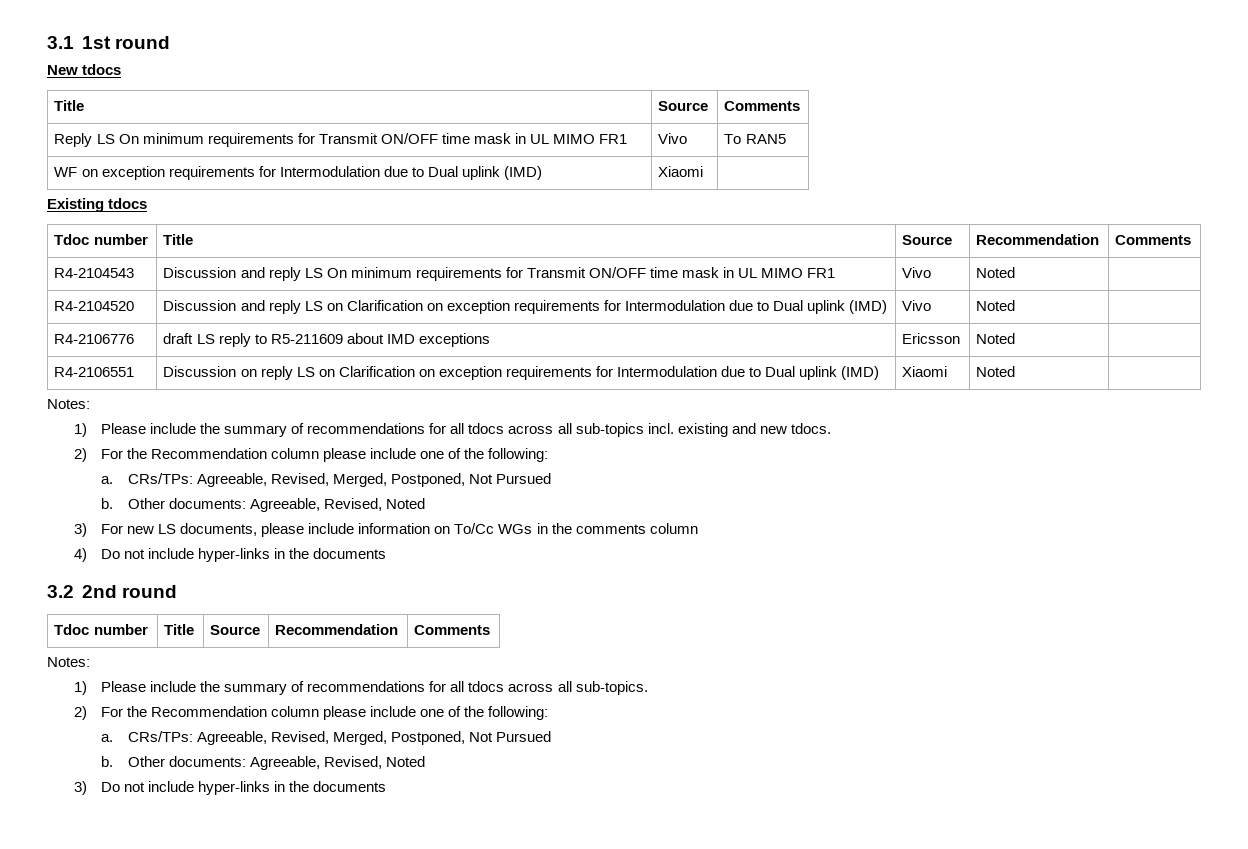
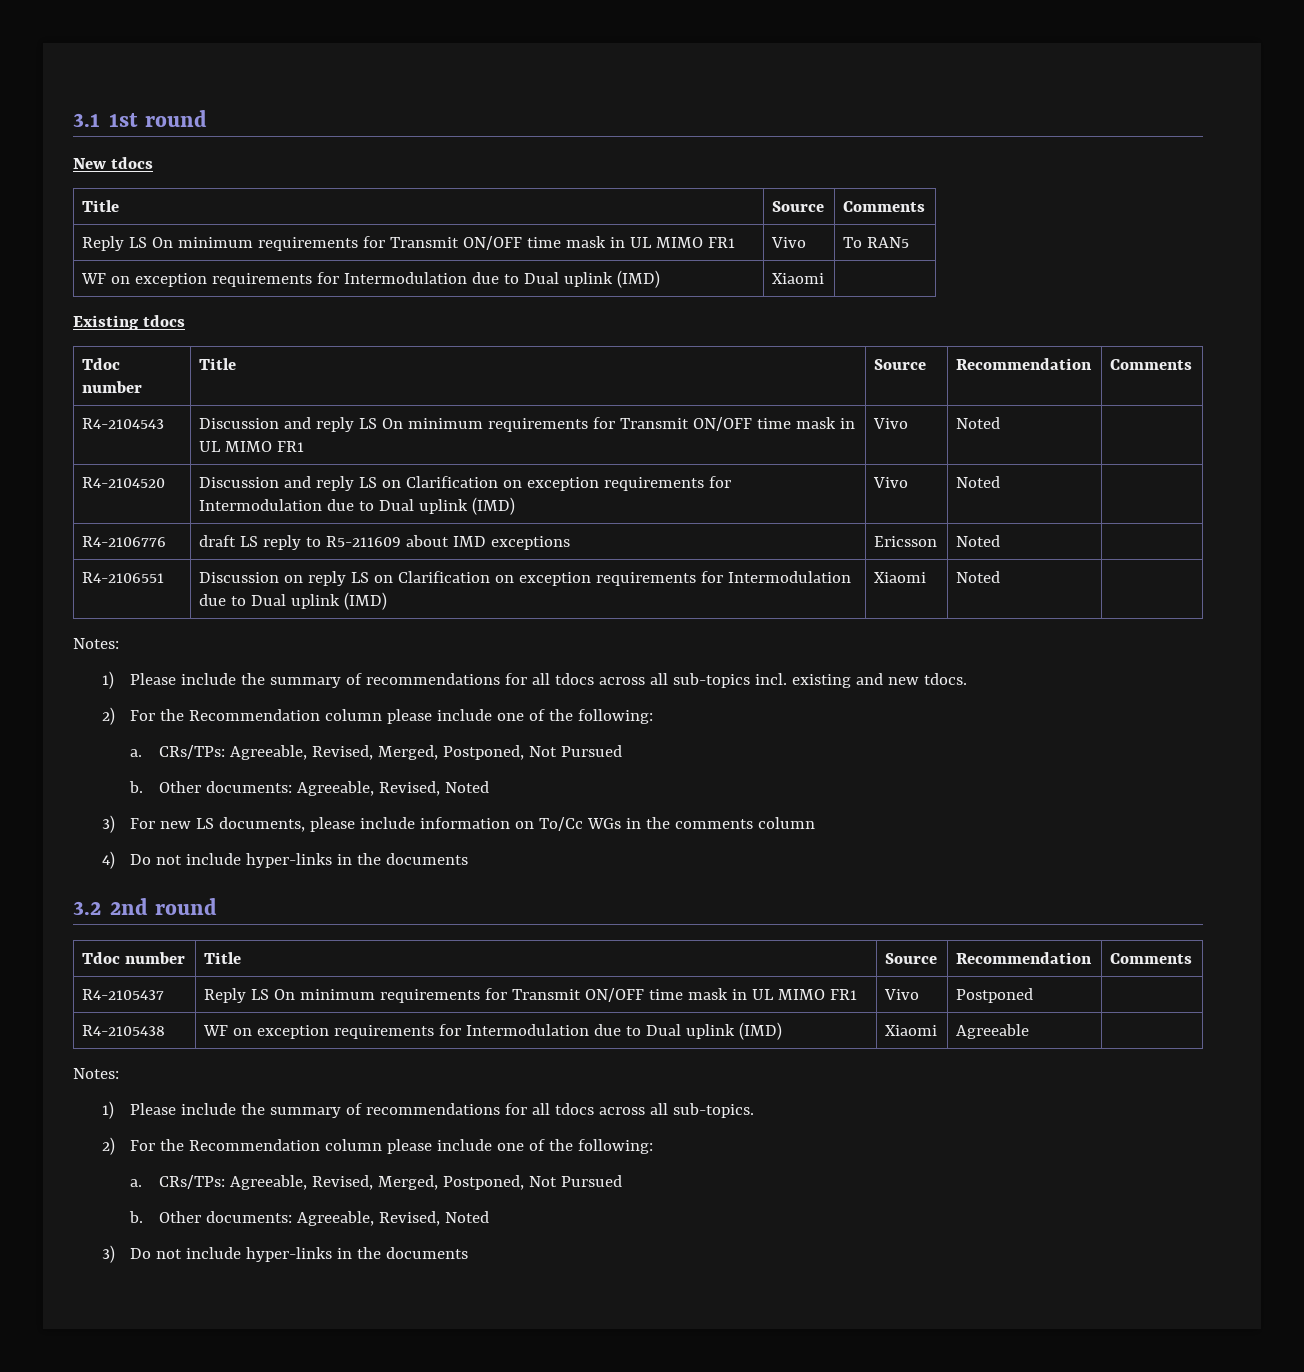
(491, 630) none -> [81,989,164,1000] [203,988,857,1003] [883,989,919,1000] [955,988,1033,1003] [81,1025,165,1036] [202,1022,782,1040] [884,1025,937,1036] [955,1024,1029,1039] // R4-2105437 | Reply LS On minimum requirements for Transmit ON/OFF time mask in UL MIMO FR1 | Vivo | Postponed | // R4-2105438 | WF on exception requirements for Intermodulation due to Dual uplink (IMD) | Xiaomi | Agreeable |

